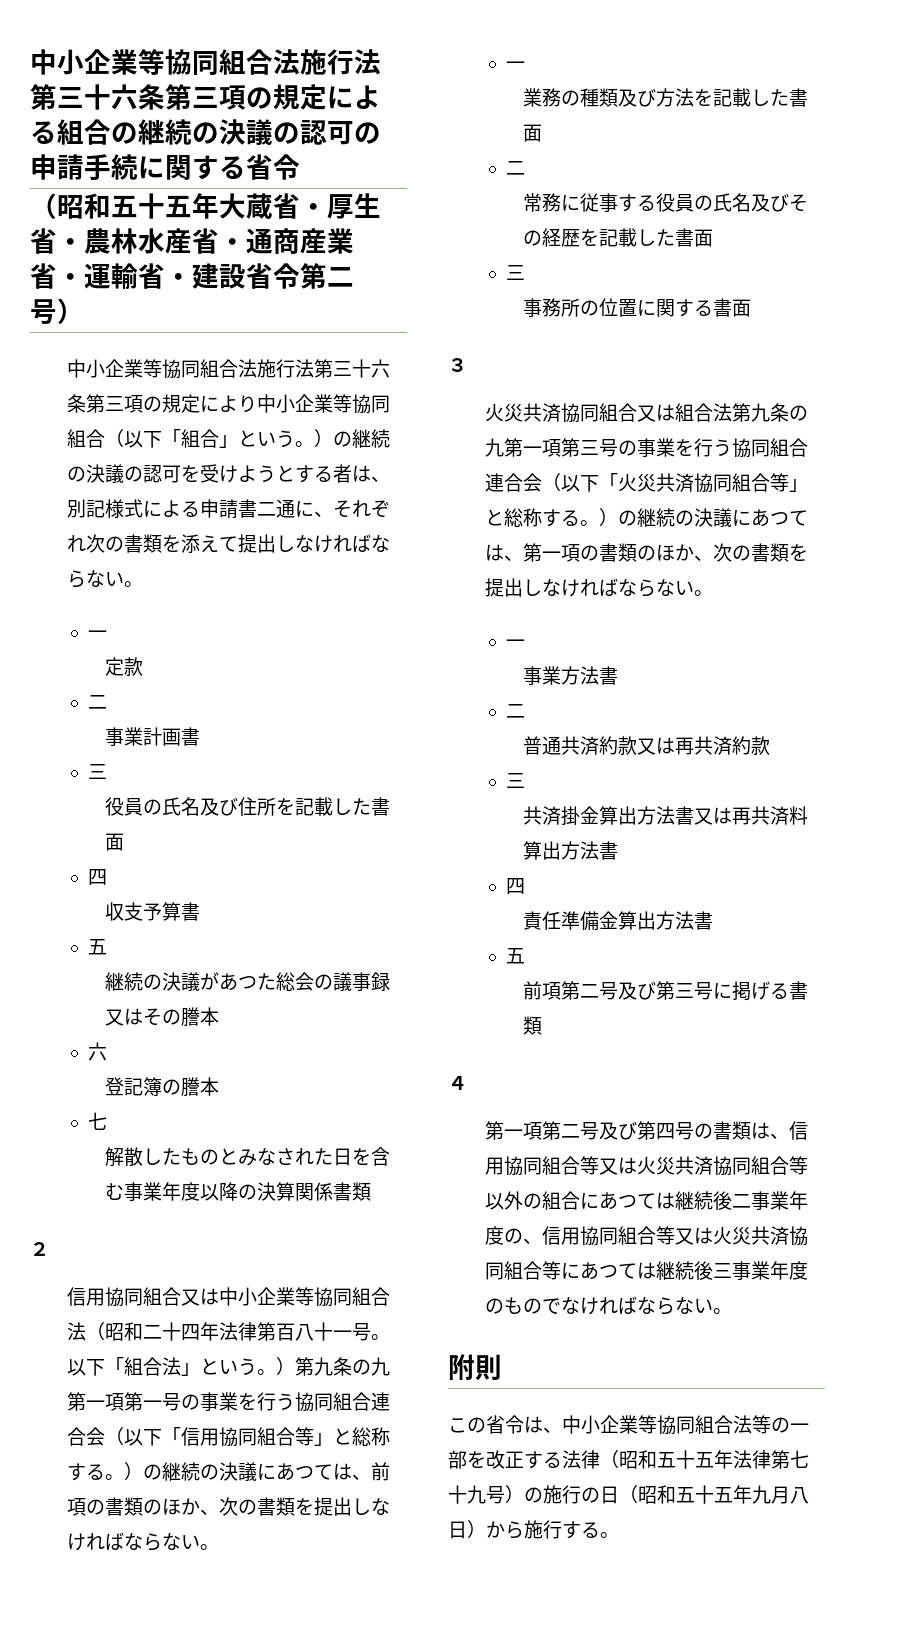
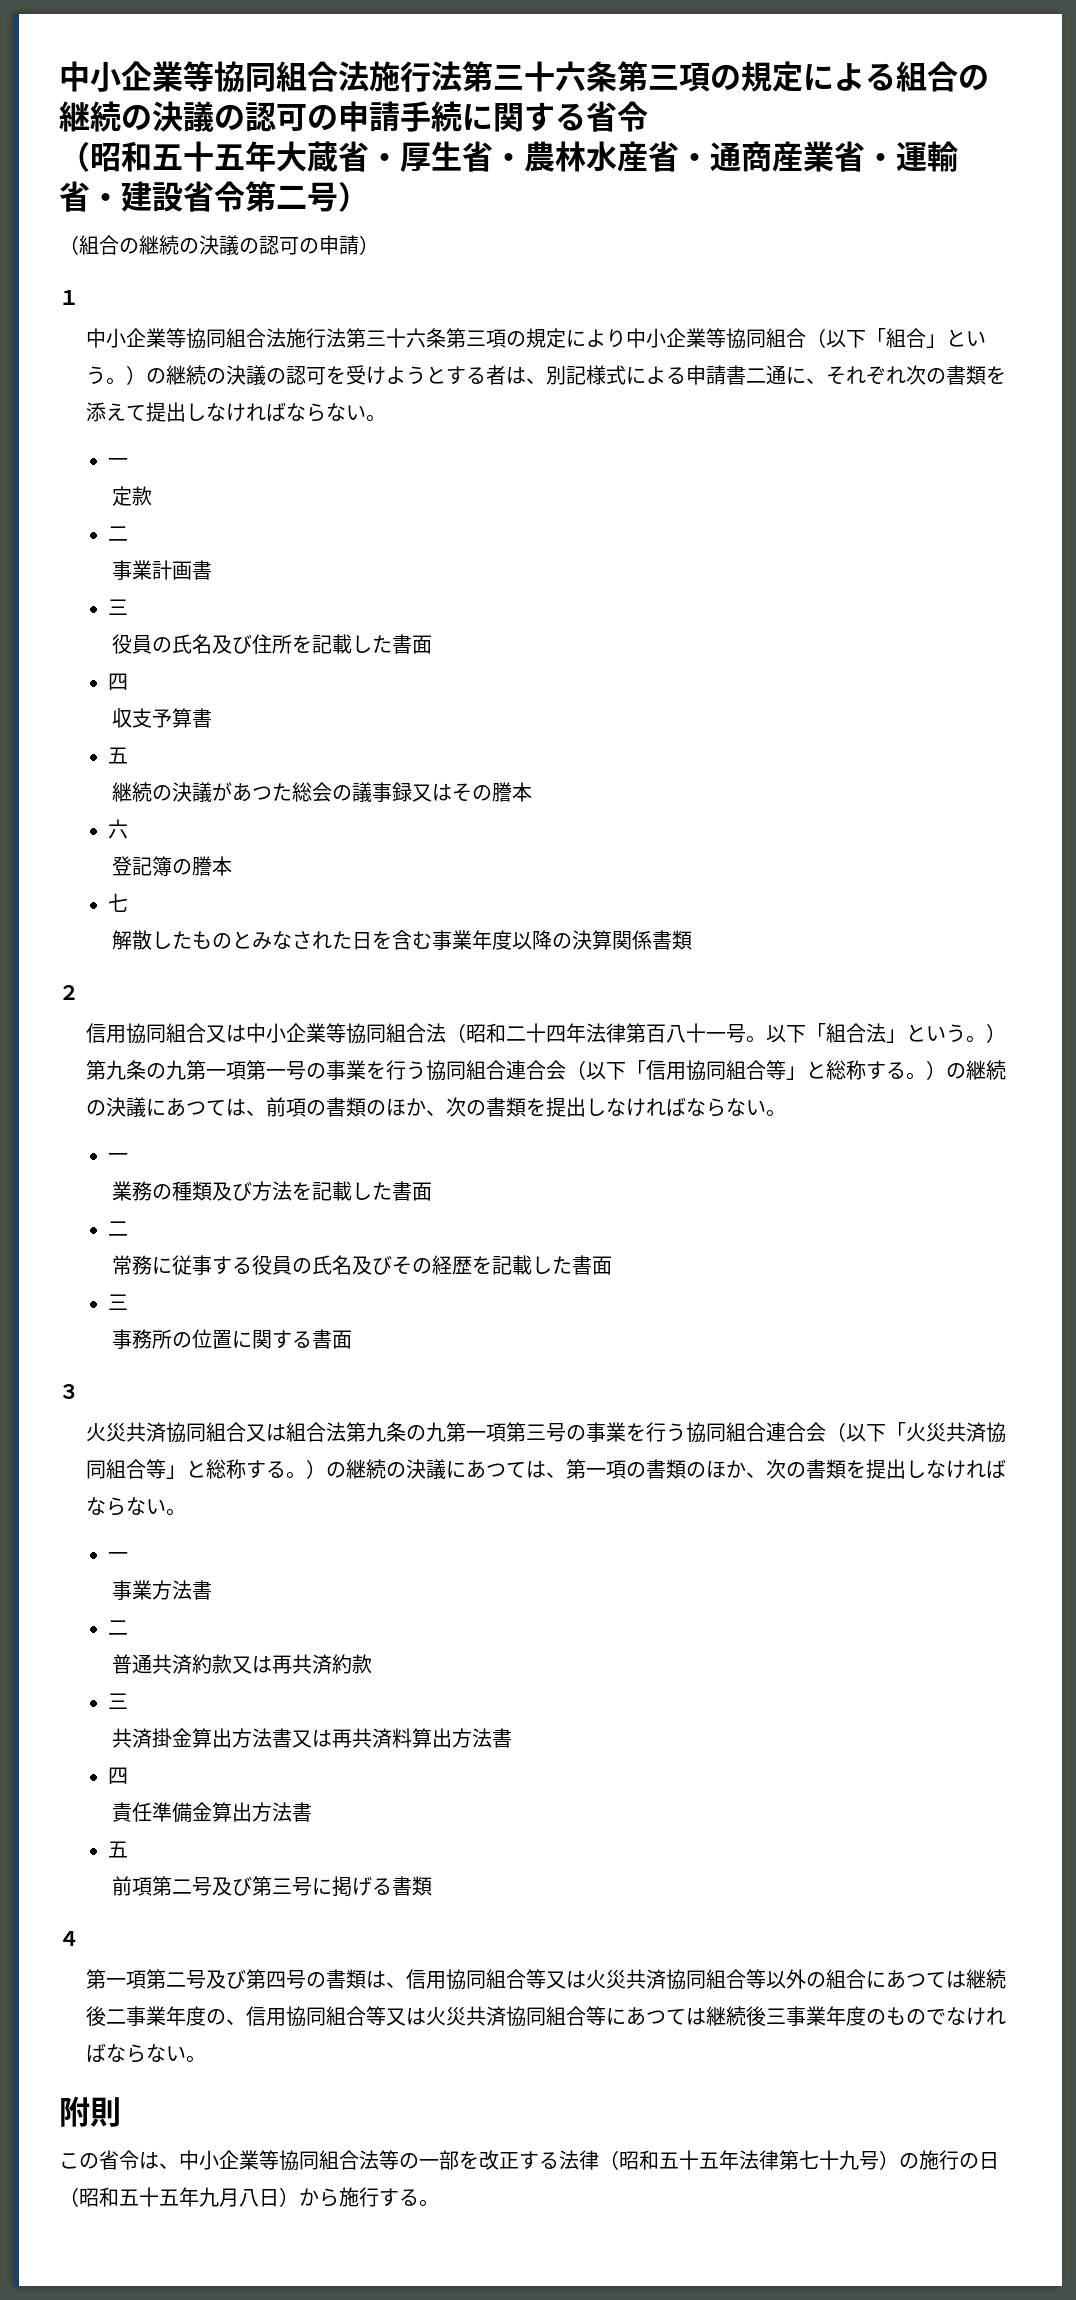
(84, 311) none -> [59,235,379,255] [59,290,79,305] // （組合の継続の決議の認可の申請） // １

